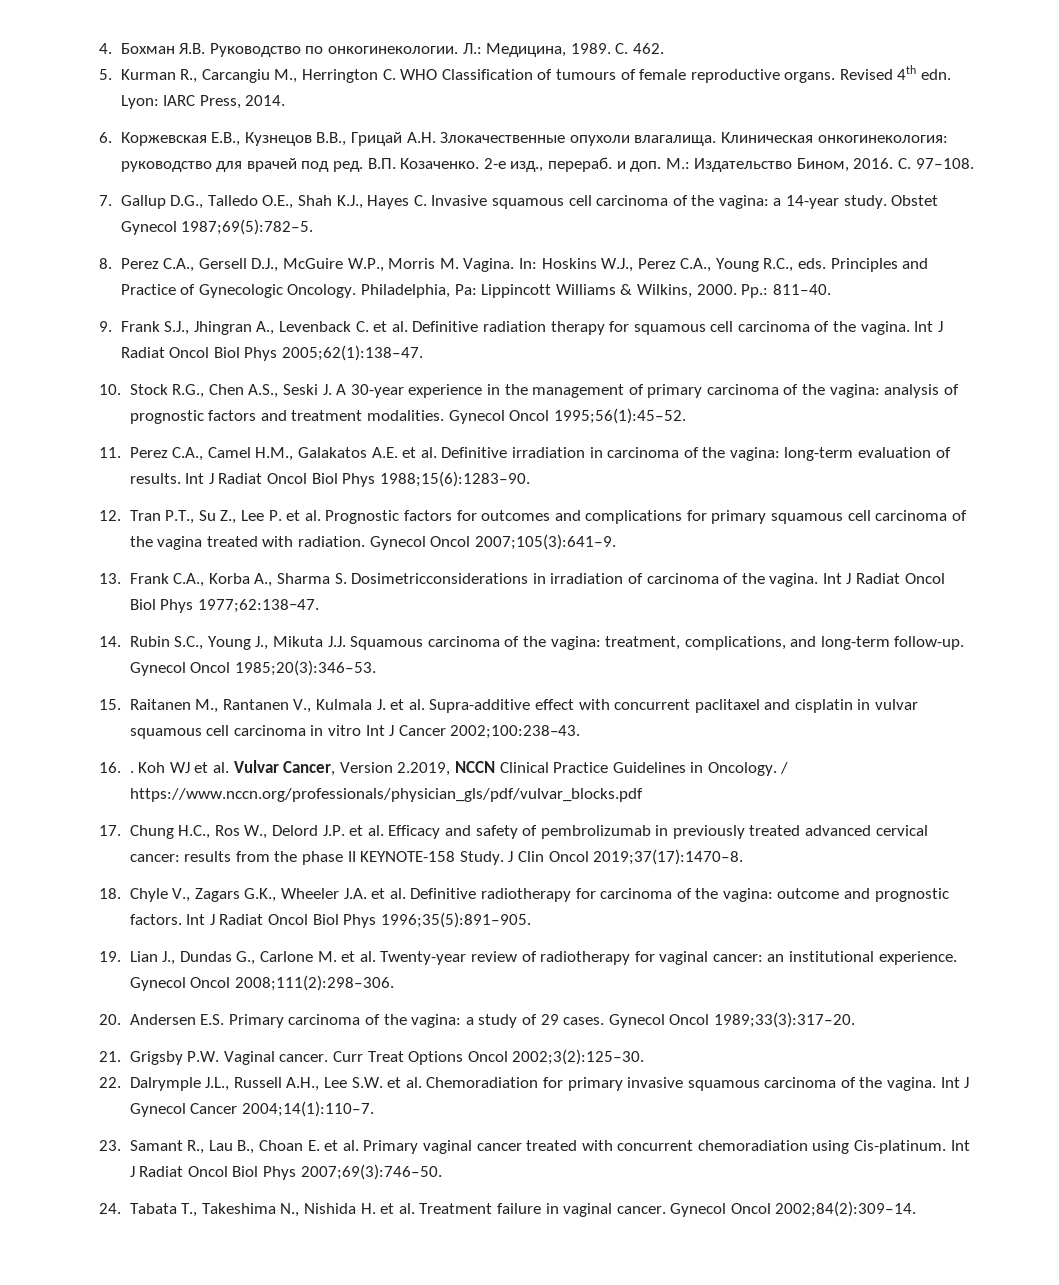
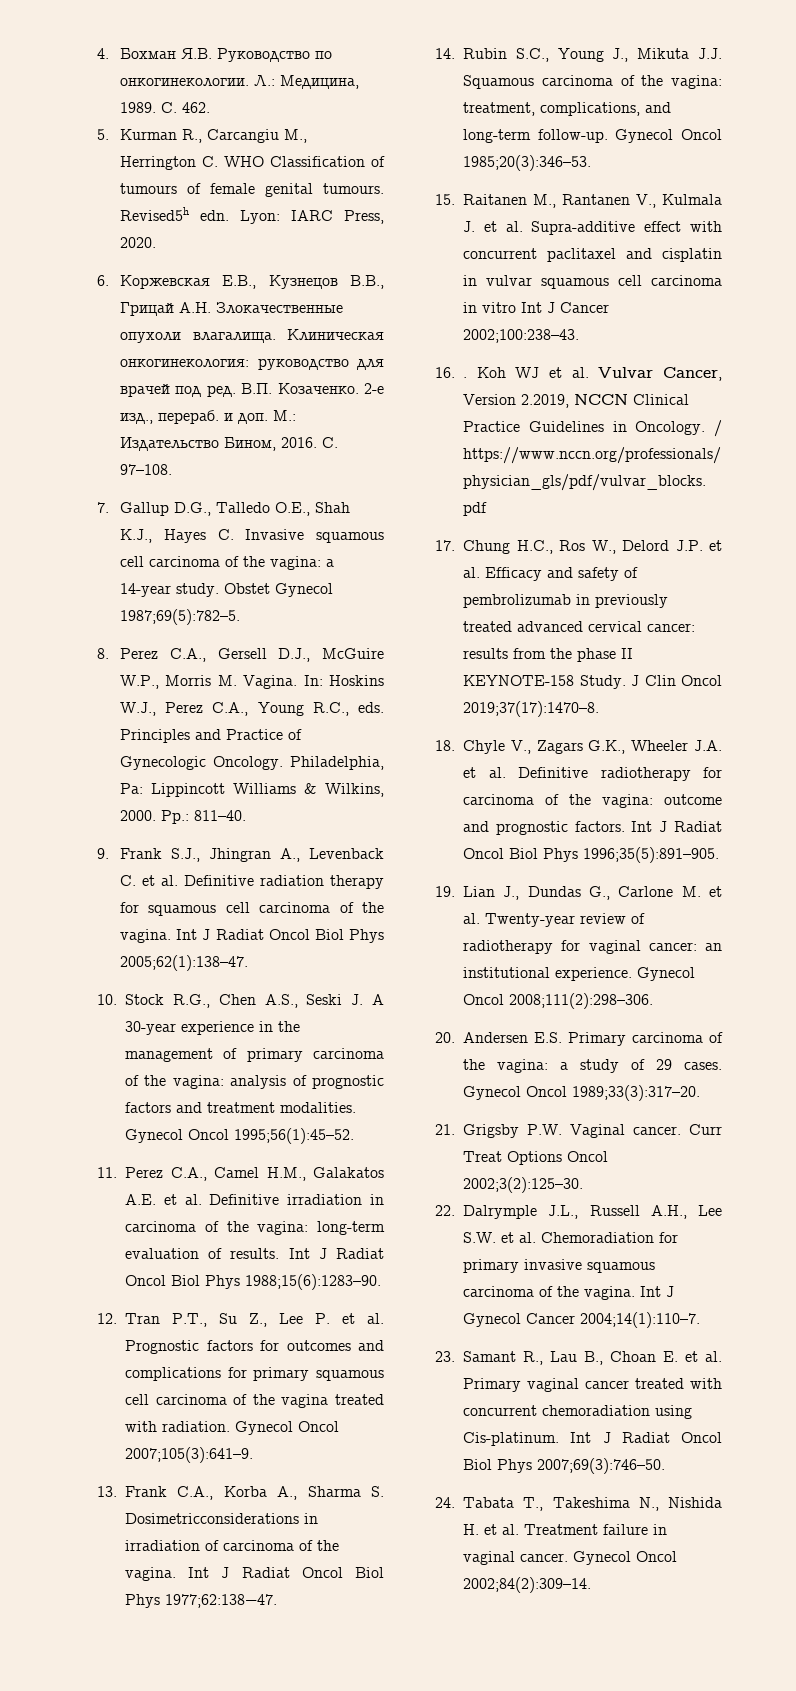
[690,65,917,83] reproductive organs. Revised 4th -> [265,183,384,197] [120,207,190,221] genital tumours. Revised5h
[245,95,286,106] 2014. -> [120,237,157,248] 2020.

